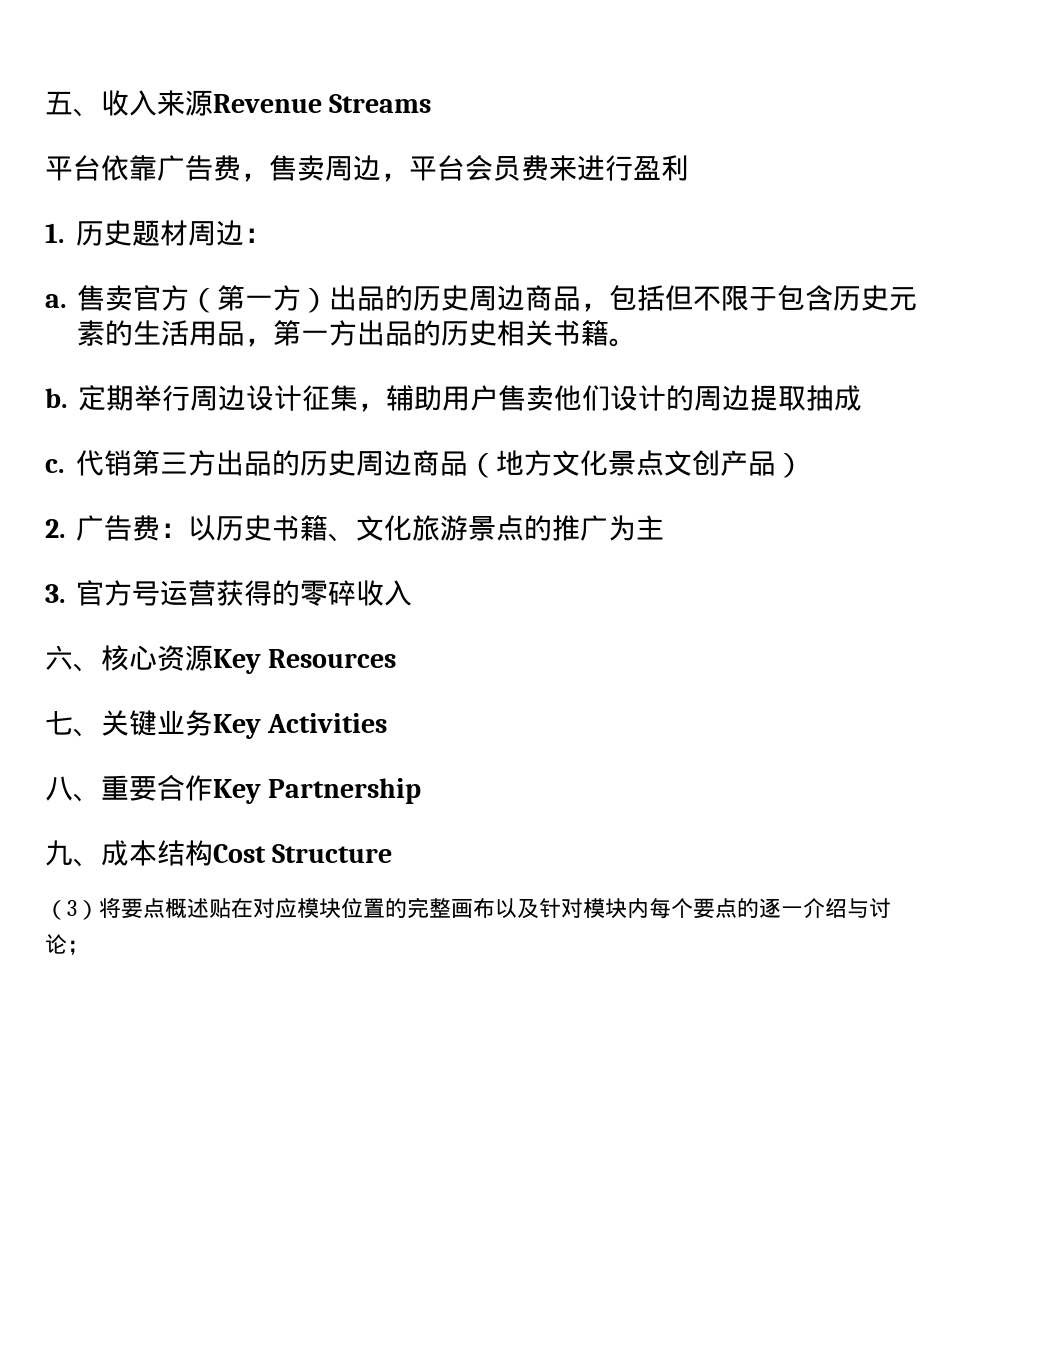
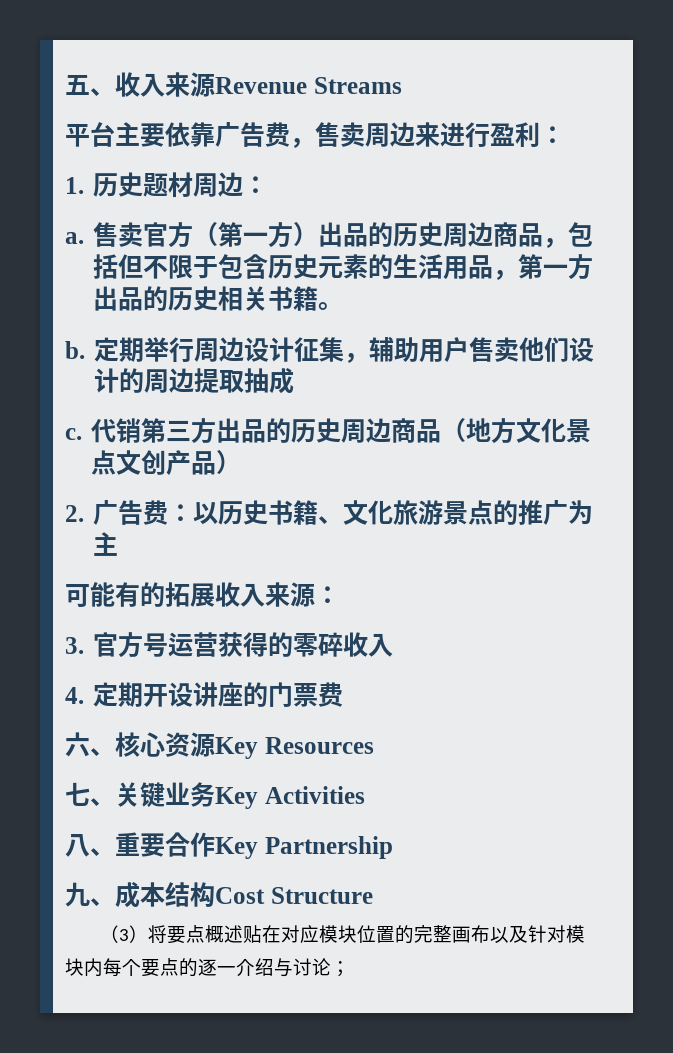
(101, 168) none -> [115,122,165,147] 主要
[381,155,549,182] ，平台会员费 -> (415, 134) none
(689, 168) none -> [540,126,565,144] ：
(665, 527) none -> [65,582,340,607] // 可能有的拓展收入来源：
(413, 593) none -> [65,682,344,707] // 4.定期开设讲座的门票费

